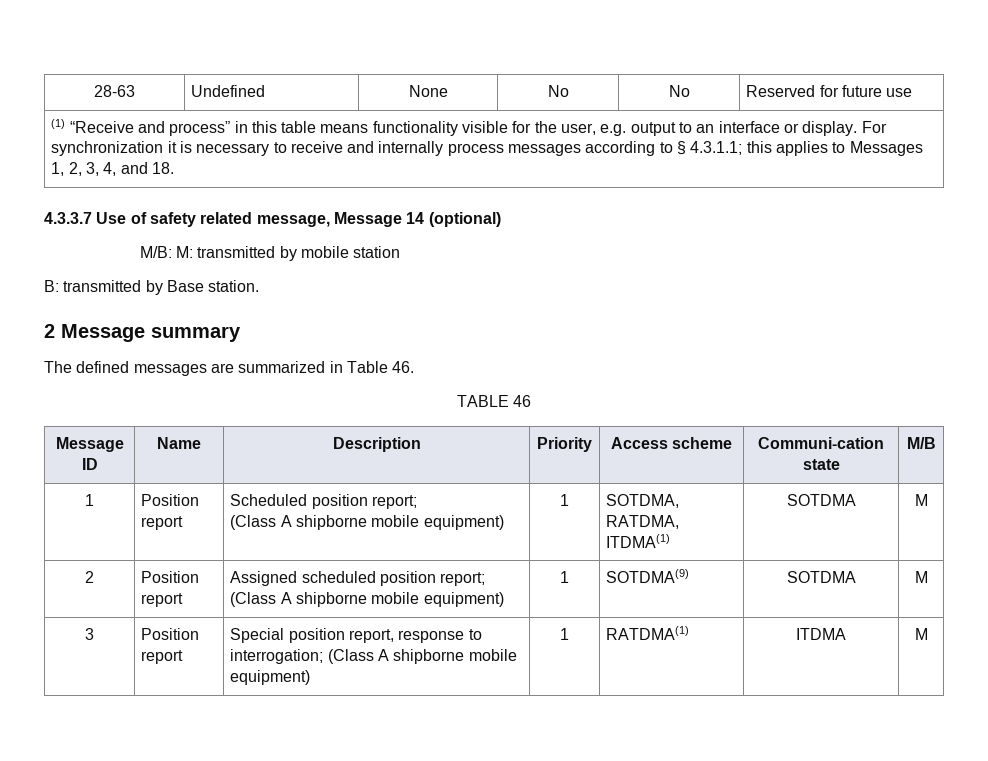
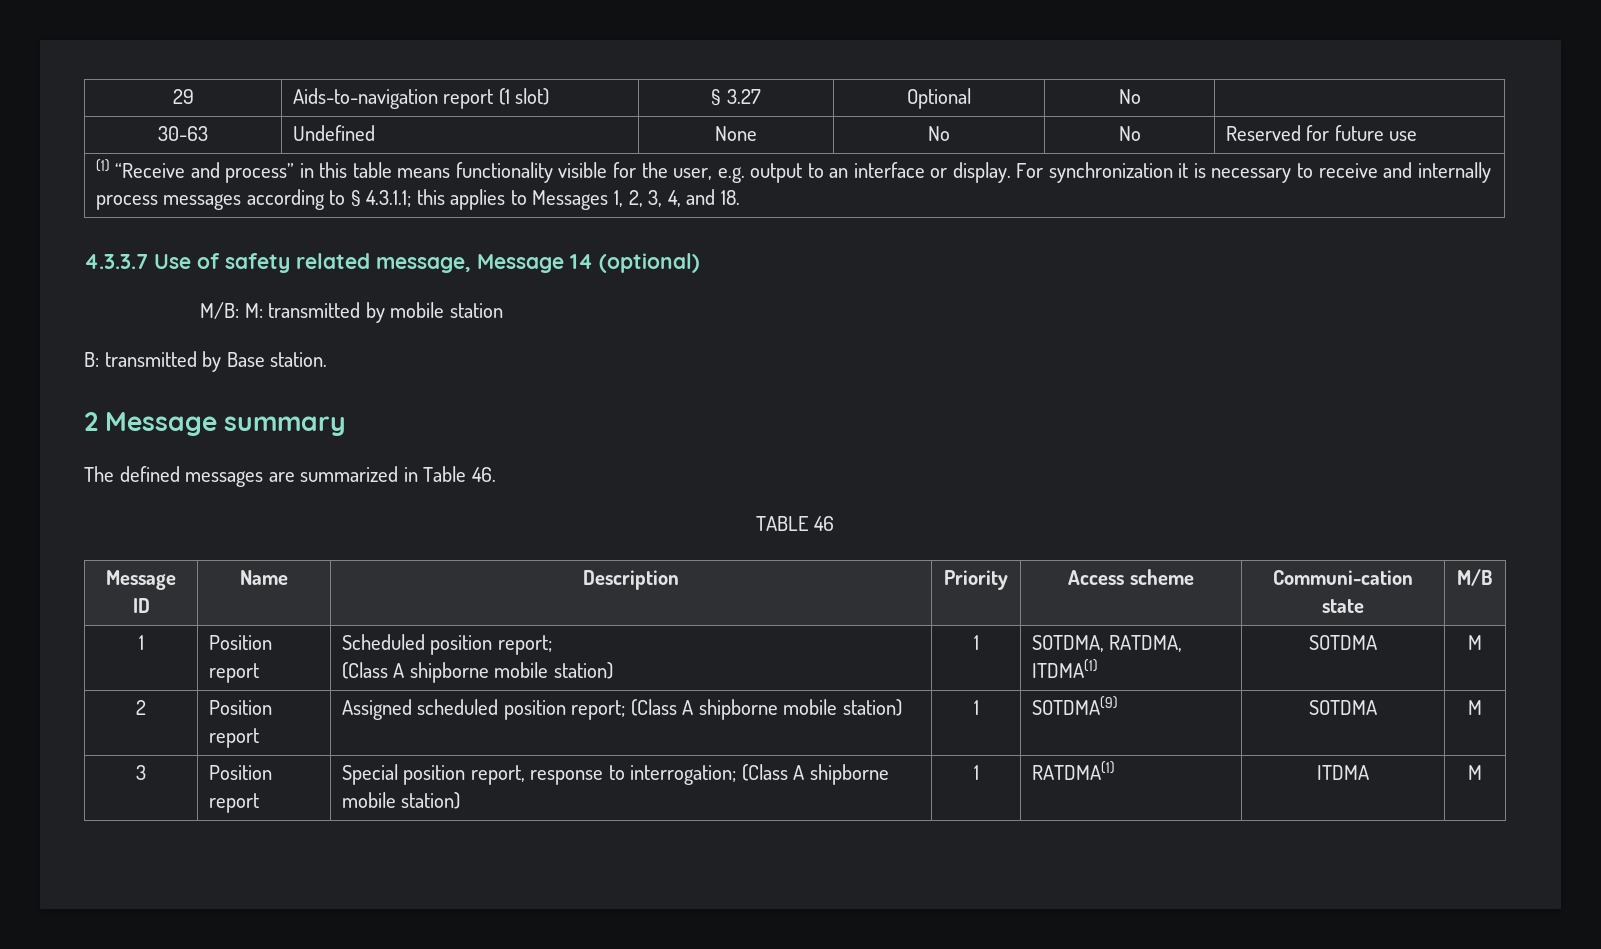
[94,85,135,97] 28-63 -> [172,89,194,104] [292,88,550,109] [711,89,761,106] [907,88,971,109] [1118,89,1141,104] [158,126,208,141] 29 | Aids-to-navigation report (1 slot) | § 3.27 | Optional | No | // 30-63
[423,515,504,530] equipment) -> [553,662,613,679] station)
[423,592,504,607] equipment) -> [842,699,902,716] station)
[230,670,311,685] equipment) -> [401,792,461,809] station)

